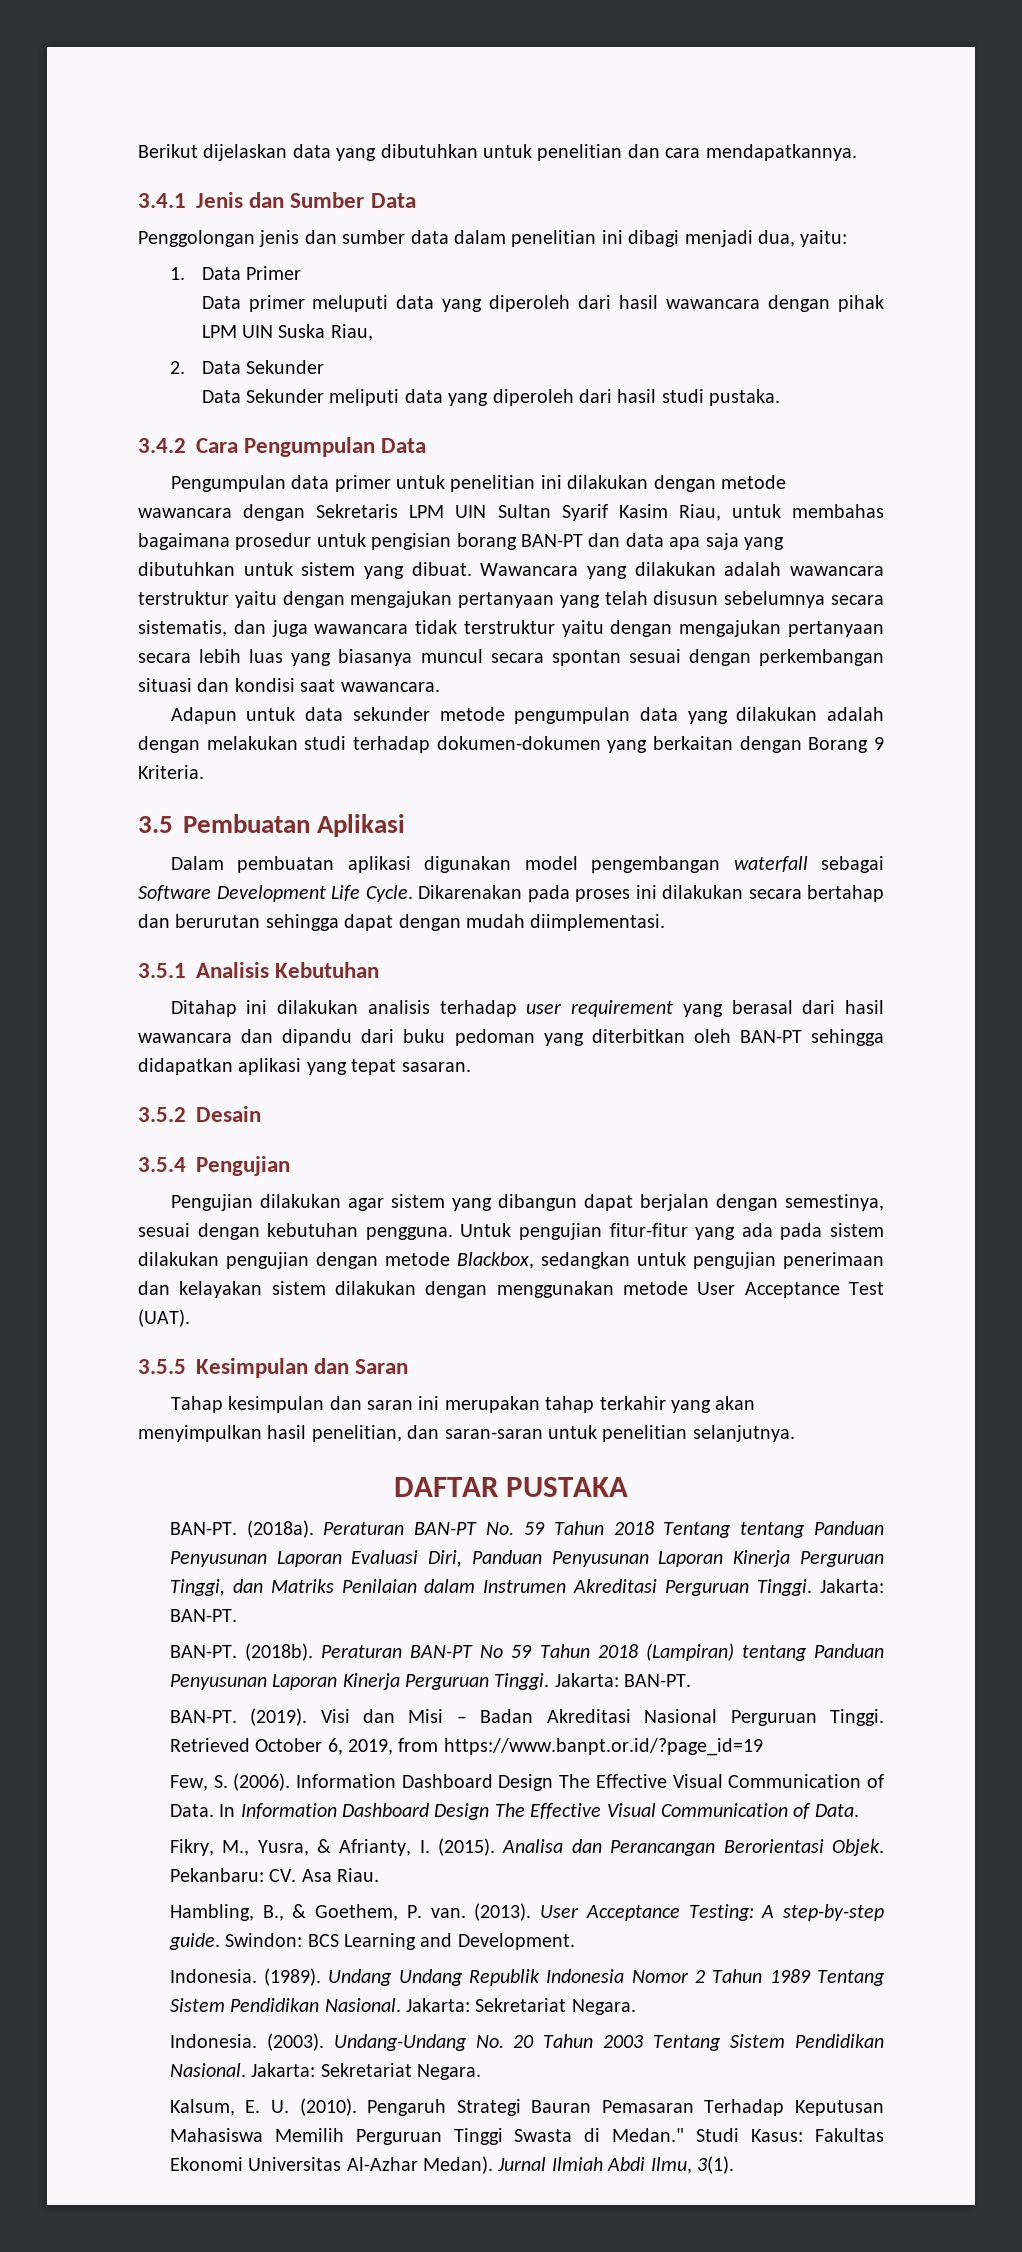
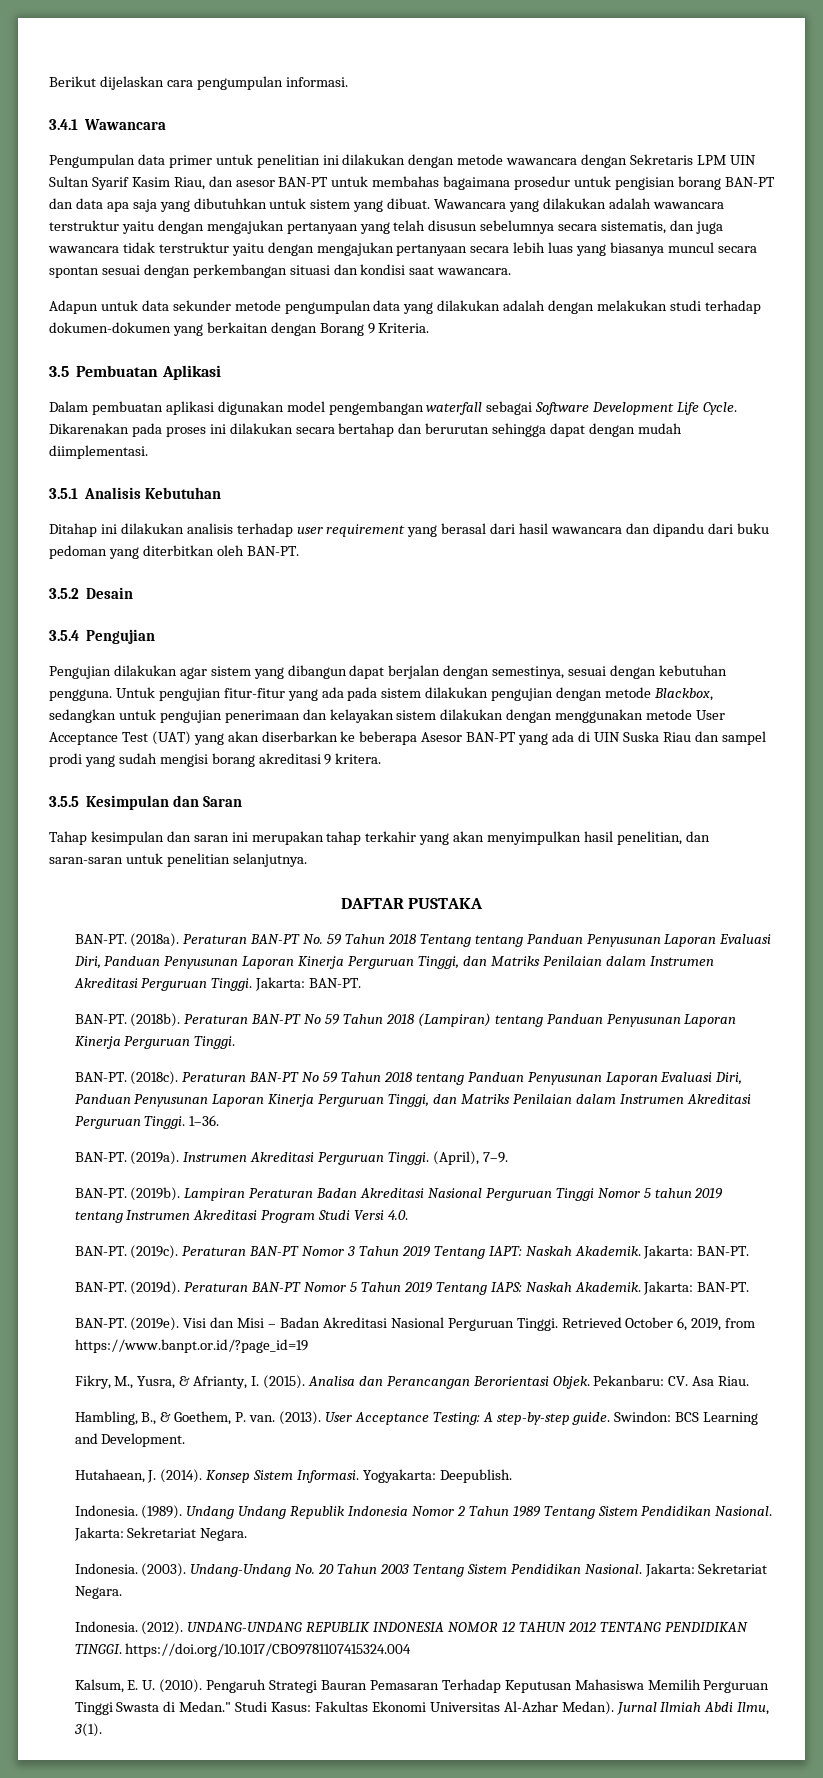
[292,144,857,161] [138,192,416,208] [138,230,848,247] [169,266,301,280] [201,295,884,312] [201,324,373,341] [169,360,324,374] [201,389,781,406] [138,437,427,457] data yang dibutuhkan untuk penelitian dan cara mendapatkannya. // 3.4.1 Jenis dan Sumber Data // Penggolongan jenis dan sumber data dalam penelitian ini dibagi menjadi dua, yaitu: // 1. Data Primer // Data primer meluputi data yang diperoleh dari hasil wawancara dengan pihak LPM UIN Suska Riau, // 2. Data Sekunder // Data Sekunder meliputi data yang diperoleh dari hasil studi pustaka. // 3.4.2 Cara Pengumpulan Data -> [166,76,348,90] [49,119,167,130] cara pengumpulan informasi. // 3.4.1 Wawancara
(721, 512) none -> [208,176,329,187] dan asesor BAN-PT
[739,1029,885,1046] [138,1058,471,1075] BAN-PT sehingga didapatkan aplikasi yang tepat sasaran. -> [246,546,299,556] BAN-PT.
[138,1309,190,1327] (UAT). -> [151,731,766,745] [49,753,382,767] (UAT) yang akan diserbarkan ke beberapa Asesor BAN-PT yang ada di UIN Suska Riau dan sampel prodi yang sudah mengisi borang akreditasi 9 kritera.
[554,1673,692,1687] [169,1708,308,1726] Jakarta: BAN-PT. // BAN-PT. (2019). -> [74,1071,743,1085] [74,1094,751,1107] [74,1115,220,1129] [74,1151,508,1165] [74,1187,724,1201] [74,1210,408,1223] [74,1245,750,1259] [74,1281,750,1295] [74,1317,180,1331] // BAN-PT. (2018c). Peraturan BAN-PT No 59 Tahun 2018 tentang Panduan Penyusunan Laporan Evaluasi Diri, Panduan Penyusunan Laporan Kinerja Perguruan Tinggi, dan Matriks Penilaian dalam Instrumen Akreditasi Perguruan Tinggi. 1–36. // BAN-PT. (2019a). Instrumen Akreditasi Perguruan Tinggi. (April), 7–9. // BAN-PT. (2019b). Lampiran Peraturan Badan Akreditasi Nasional Perguruan Tinggi Nomor 5 tahun 2019 tentang Instrumen Akreditasi Program Studi Versi 4.0. // BAN-PT. (2019c). Peraturan BAN-PT Nomor 3 Tahun 2019 Tentang IAPT: Naskah Akademik. Jakarta: BAN-PT. // BAN-PT. (2019d). Peraturan BAN-PT Nomor 5 Tahun 2019 Tentang IAPS: Naskah Akademik. Jakarta: BAN-PT. // BAN-PT. (2019e).
[169,1773,884,1791] [169,1803,859,1820] // Few, S. (2006). Information Dashboard Design The Effective Visual Communication of Data. In Information Dashboard Design The Effective Visual Communication of Data. -> (308, 1346) none
(575, 1941) none -> [74,1469,512,1483] // Hutahaean, J. (2014). Konsep Sistem Informasi. Yogyakarta: Deepublish.
(481, 2072) none -> [74,1621,748,1635] [74,1643,412,1657] // Indonesia. (2012). UNDANG-UNDANG REPUBLIK INDONESIA NOMOR 12 TAHUN 2012 TENTANG PENDIDIKAN TINGGI. https://doi.org/10.1017/CBO9781107415324.004

